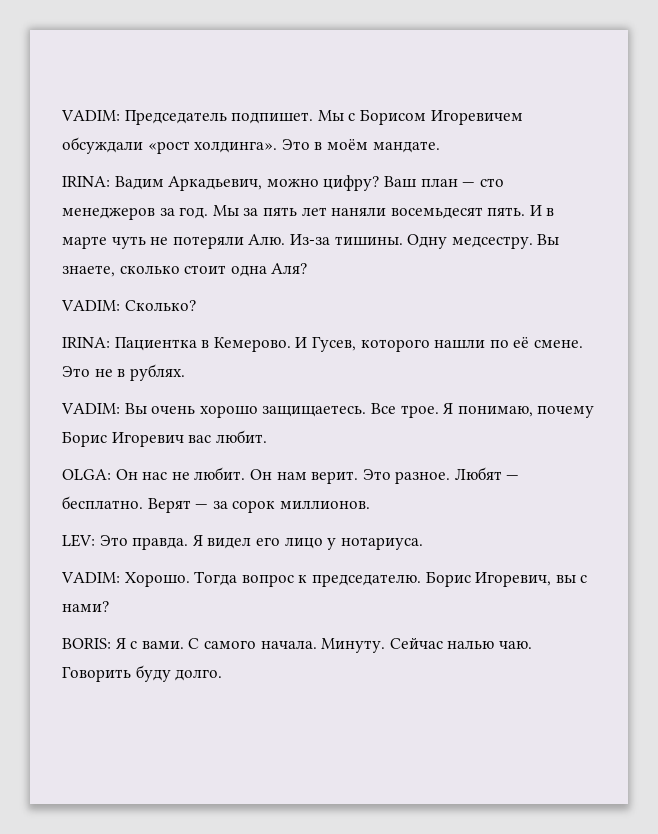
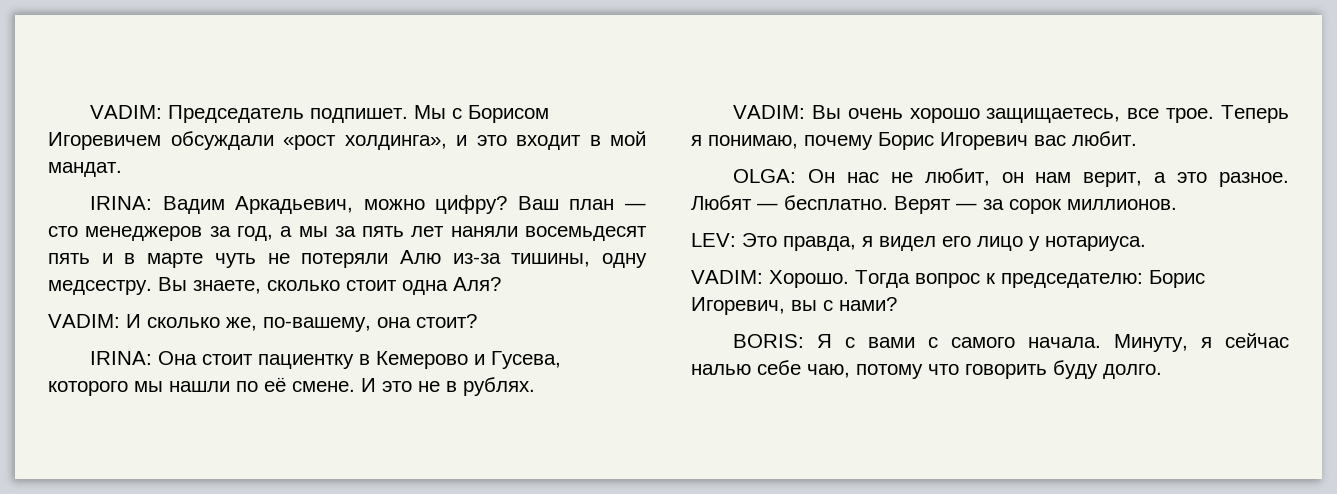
[194,139,440,153] холдинга». Это в моём мандате. -> [344,131,646,150] [48,162,122,177] холдинга», и это входит в мой мандат.
[179,205,239,219] год. Мы -> [236,226,328,241] год, а мы
[487,205,542,216] пять. И -> [48,253,113,264] пять и
[248,234,448,249] Алю. Из-за тишины. Одну -> [399,250,647,268] Алю из-за тишины, одну
[124,300,196,311] [62,336,430,352] Сколько? // IRINA: Пациентка в Кемерово. И Гусев, которого -> [126,314,477,332] [90,351,562,369] [48,381,163,396] И сколько же, по-вашему, она стоит? // IRINA: Она стоит пациентку в Кемерово и Гусева, которого мы
[62,366,90,377] Это -> [361,378,412,392] И это
[262,402,454,418] защищаетесь. Все трое. Я -> [986,105,1289,123] [691,135,702,146] защищаетесь, все трое. Теперь я
[194,467,391,484] любит. Он нам верит. Это -> [924,168,1208,187] любит, он нам верит, а это
[132,534,203,550] правда. Я -> [783,236,873,251] правда, я
[311,574,421,587] председателю. -> [1001,273,1143,288] председателю:
[141,637,532,653] [62,666,131,682] вами. С самого начала. Минуту. Сейчас налью чаю. Говорить -> [868,333,1289,352] [691,360,1047,379] вами с самого начала. Минуту, я сейчас налью себе чаю, потому что говорить

